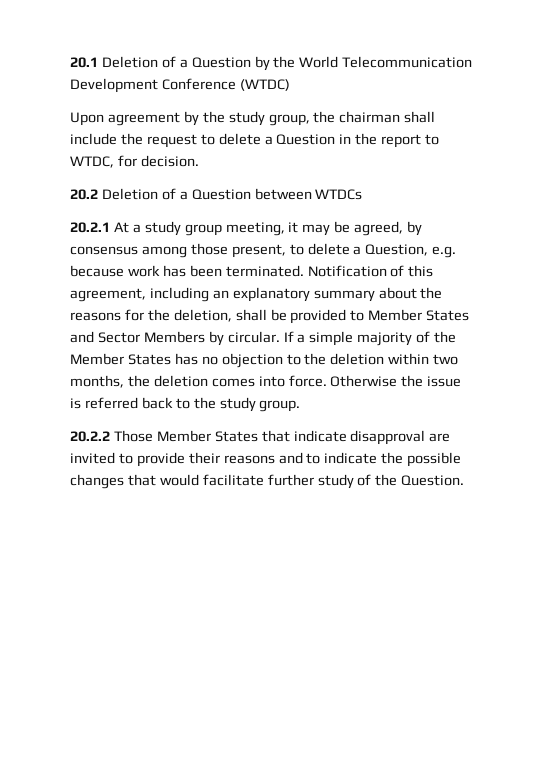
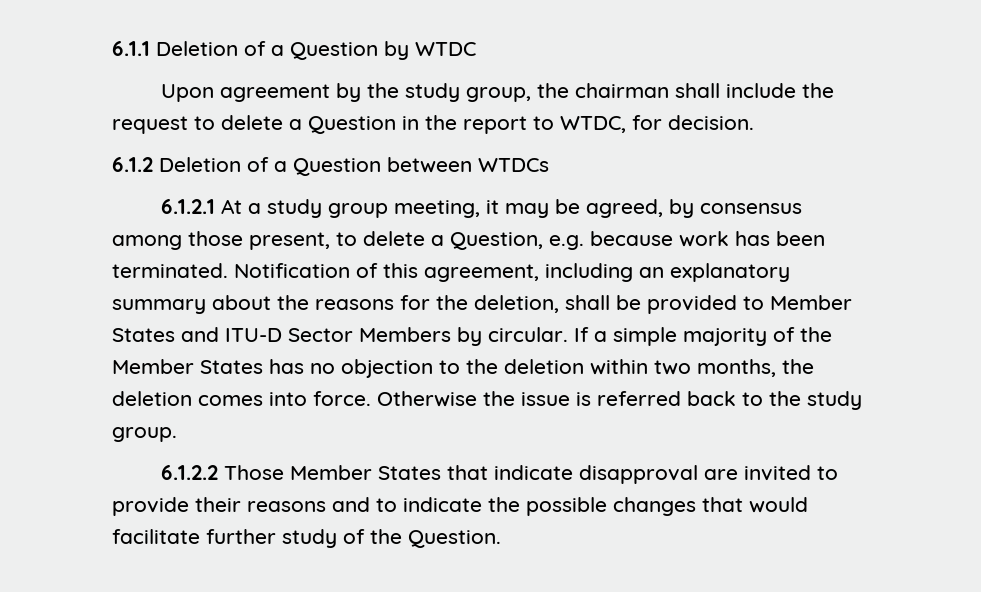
[70,57,98,68] 20.1 -> [112,41,150,56] 6.1.1
[273,56,473,68] [70,78,290,93] the World Telecommunication Development Conference (WTDC) -> [415,42,476,56] WTDC
[70,189,98,200] 20.2 -> [112,157,153,172] 6.1.2
[70,222,110,233] 20.2.1 -> [161,199,216,214] 6.1.2.1
(94, 337) none -> [225,328,282,342] ITU-D
[70,431,110,442] 20.2.2 -> [161,465,219,480] 6.1.2.2

